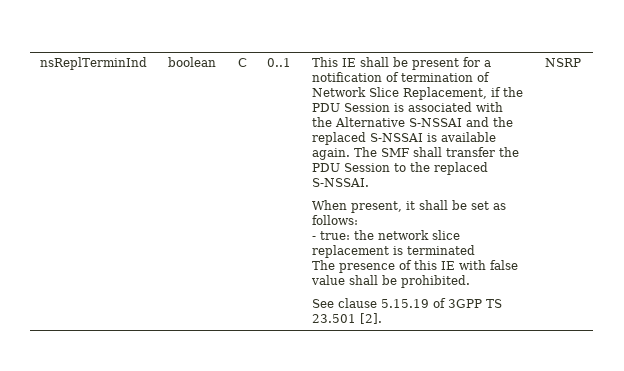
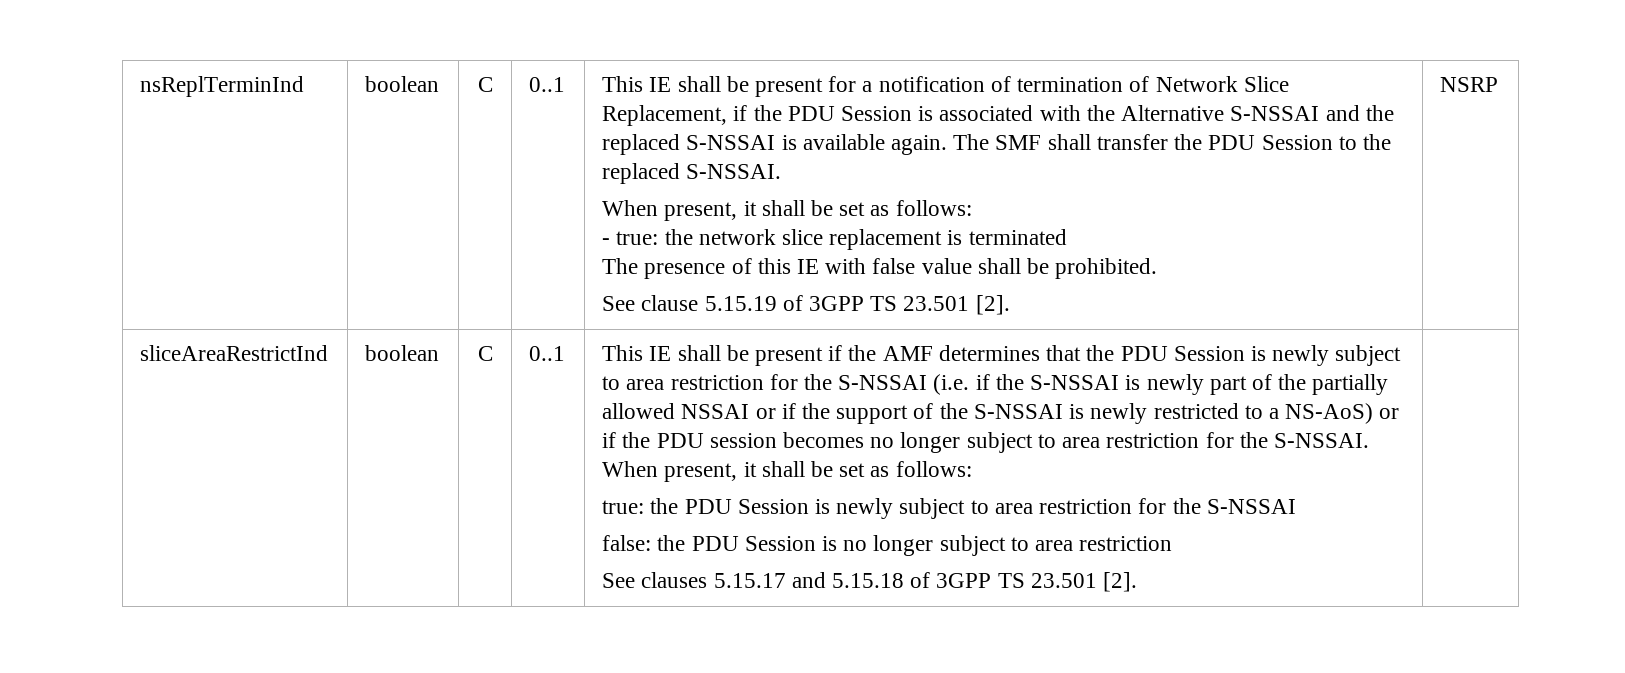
(582, 62) none -> [140,345,329,361] [365,345,440,361] [477,346,493,361] [529,346,566,361] [602,345,1402,366] [602,374,1389,395] [602,403,1400,424] [602,432,1369,453] [602,461,972,482] [602,498,1296,519] [602,535,1173,556] [602,572,1138,592] // sliceAreaRestrictInd | boolean | C | 0..1 | This IE shall be present if the AMF determines that the PDU Session is newly subject to area restriction for the S-NSSAI (i.e. if the S-NSSAI is newly part of the partially allowed NSSAI or if the support of the S-NSSAI is newly restricted to a NS-AoS) or if the PDU session becomes no longer subject to area restriction for the S-NSSAI. When present, it shall be set as follows: // true: the PDU Session is newly subject to area restriction for the S-NSSAI // false: the PDU Session is no longer subject to area restriction // See clauses 5.15.17 and 5.15.18 of 3GPP TS 23.501 [2]. |

